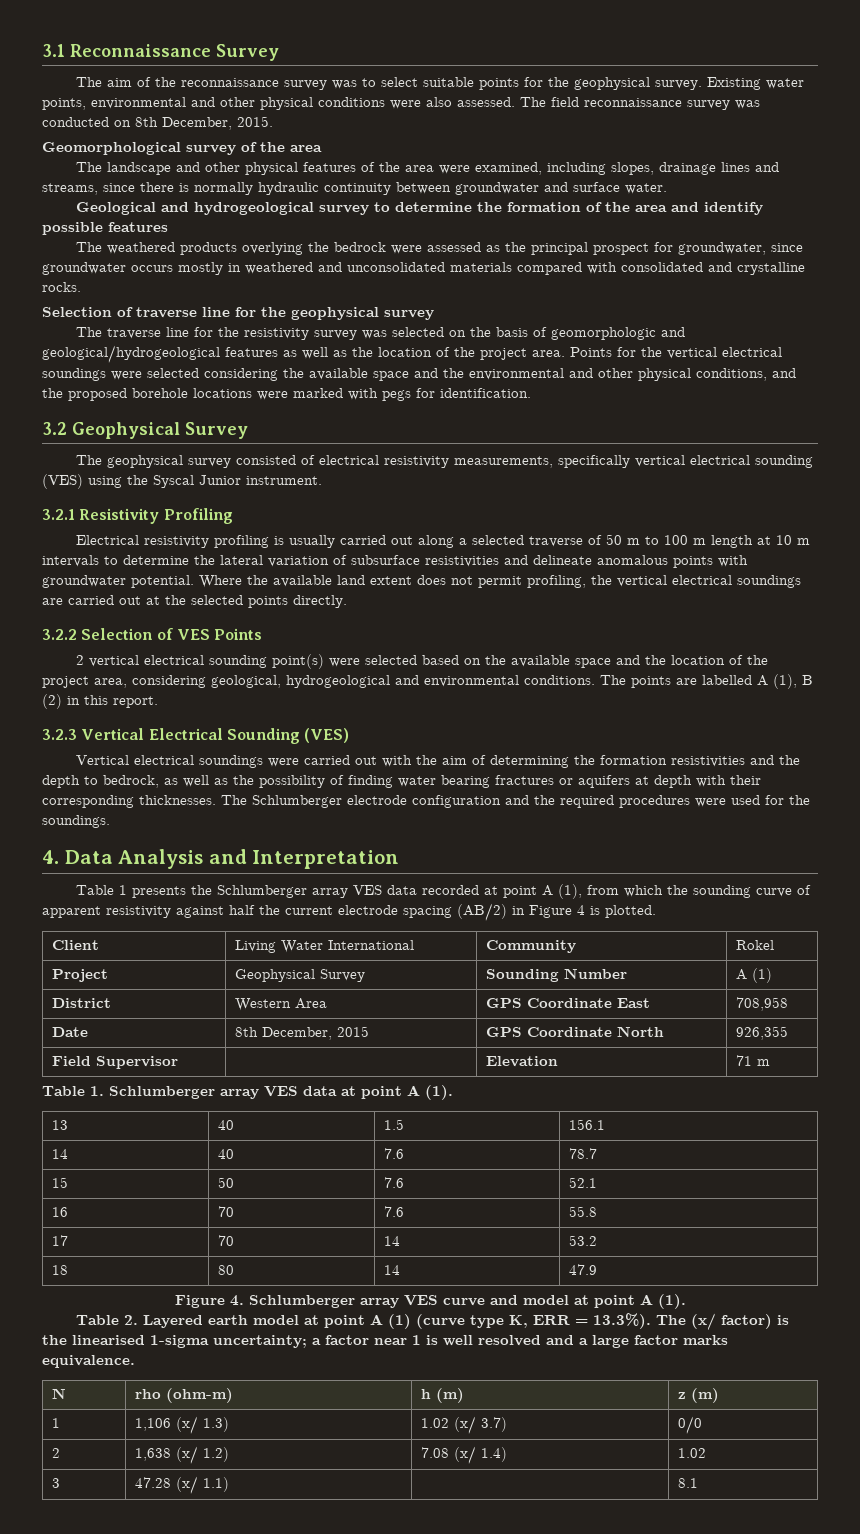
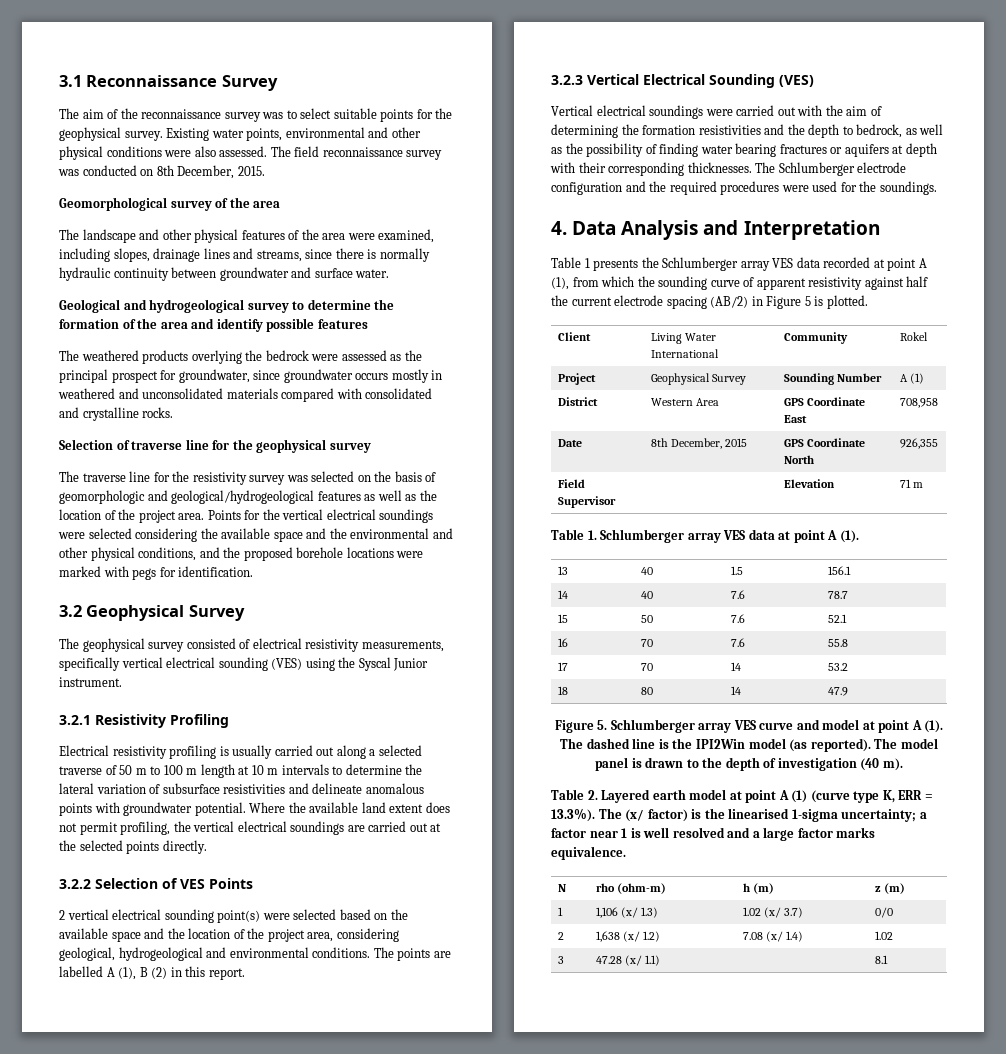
[577,905,585,915] 4 -> [804,296,811,306] 5
[229,1295,244,1306] 4. -> [597,720,608,730] 5.
(686, 1301) none -> [560,738,938,752] [595,757,903,771] The dashed line is the IPI2Win model (as reported). The model panel is drawn to the depth of investigation (40 m).

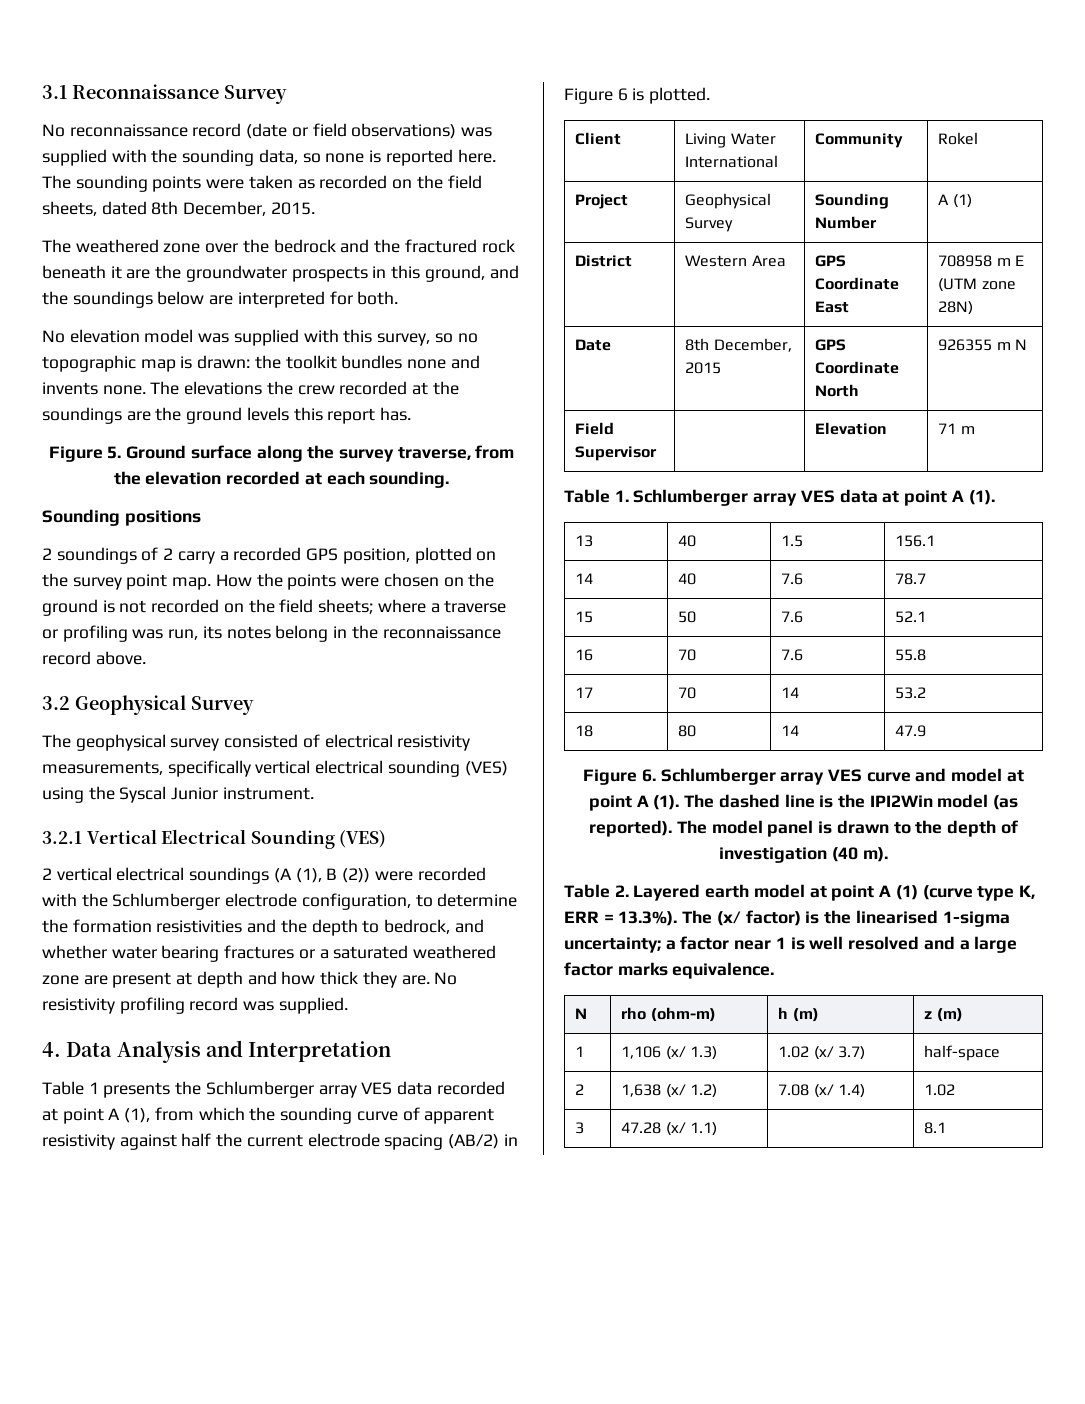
[59,108,453,122] [59,127,421,141] [59,146,443,160] [58,165,265,179] [59,197,281,211] [59,229,435,243] [59,248,430,262] [59,267,390,281] [59,299,395,313] [59,318,368,332] [59,350,422,364] [59,369,443,383] [58,388,433,402] [59,407,174,421] [59,439,371,453] [59,471,437,485] [59,490,437,504] [59,509,434,523] [58,528,453,542] [59,547,424,561] [59,566,254,580] The aim of the reconnaissance survey was to select suitable points for the geophysical survey. Existing water points, environmental and other physical conditions were also assessed. The field reconnaissance survey was conducted on 8th December, 2015. // Geomorphological survey of the area // The landscape and other physical features of the area were examined, including slopes, drainage lines and streams, since there is normally hydraulic continuity between groundwater and surface water. // Geological and hydrogeological survey to determine the formation of the area and identify possible features // The weathered products overlying the bedrock were assessed as the principal prospect for groundwater, since groundwater occurs mostly in weathered and unconsolidated materials compared with consolidated and crystalline rocks. // Selection of traverse line for the geophysical survey // The traverse line for the resistivity survey was selected on the basis of geomorphologic and geological/hydrogeological features as well as the location of the project area. Points for the vertical electrical soundings were selected considering the available space and the environmental and other physical conditions, and the proposed borehole locations were marked with pegs for identification. -> [42,123,493,139] [42,149,496,166] [42,175,482,192] [42,201,315,216] [42,239,515,253] [42,265,519,282] [42,291,399,308] [42,329,478,346] [42,355,480,372] [42,381,459,395] [42,407,412,424] [48,445,515,462] [113,471,450,488] [42,509,201,526] [42,547,497,564] [42,573,495,590] [42,599,507,616] [42,625,501,642] [42,651,146,665] No reconnaissance record (date or field observations) was supplied with the sounding data, so none is reported here. The sounding points were taken as recorded on the field sheets, dated 8th December, 2015. // The weathered zone over the bedrock and the fractured rock beneath it are the groundwater prospects in this ground, and the soundings below are interpreted for both. // No elevation model was supplied with this survey, so no topographic map is drawn: the toolkit bundles none and invents none. The elevations the crew recorded at the soundings are the ground levels this report has. // Figure 5. Ground surface along the survey traverse, from the elevation recorded at each sounding. // Sounding positions // 2 soundings of 2 carry a recorded GPS position, plotted on the survey point map. How the points were chosen on the ground is not recorded on the field sheets; where a traverse or profiling was run, its notes belong in the reconnaissance record above.
[95,714,229,728] [59,745,422,759] [59,764,423,778] [59,783,424,794] [59,802,450,816] [59,821,442,835] [59,840,207,854] [59,878,253,889] [59,909,408,923] [59,928,399,942] [59,947,451,961] [59,966,245,980] [551,74,814,88] [551,105,882,119] [551,124,618,138] Resistivity Profiling // Electrical resistivity profiling is usually carried out along a selected traverse of 50 m to 100 m length at 10 m intervals to determine the lateral variation of subsurface resistivities and delineate anomalous points with groundwater potential. Where the available land extent does not permit profiling, the vertical electrical soundings are carried out at the selected points directly. // 3.2.2 Selection of VES Points // 2 vertical electrical sounding point(s) were selected based on the available space and the location of the project area, considering geological, hydrogeological and environmental conditions. The points are labelled A (1), B (2) in this report. // 3.2.3 Vertical Electrical Sounding (VES) // Vertical electrical soundings were carried out with the aim of determining -> [86,829,387,849] [42,867,486,884] [42,893,518,910] Vertical Electrical Sounding (VES) // 2 vertical electrical soundings (A (1), B (2)) were recorded with the Schlumberger electrode configuration, to determine
[905,124,944,135] [551,143,937,157] [550,162,907,176] [551,181,937,195] as well as the possibility of finding water bearing fractures or aquifers at depth with their corresponding thicknesses. The Schlumberger electrode configuration and the required procedures were used for the soundings. -> [454,919,484,933] [42,945,497,962] [42,971,458,988] [42,997,348,1014] and whether water bearing fractures or a saturated weathered zone are present at depth and how thick they are. No resistivity profiling record was supplied.
[804,296,811,306] 5 -> [617,88,628,101] 6
[899,398,938,408] 708,958 -> [938,255,1024,267] [938,278,1016,292] [938,301,974,315] 708958 m E (UTM zone 28N)
[899,438,938,449] 926,355 -> [938,339,1027,351] 926355 m N
[597,720,608,730] 5. -> [641,769,656,782] 6.
[874,907,893,918] 0/0 -> [924,1045,1001,1061] half-space

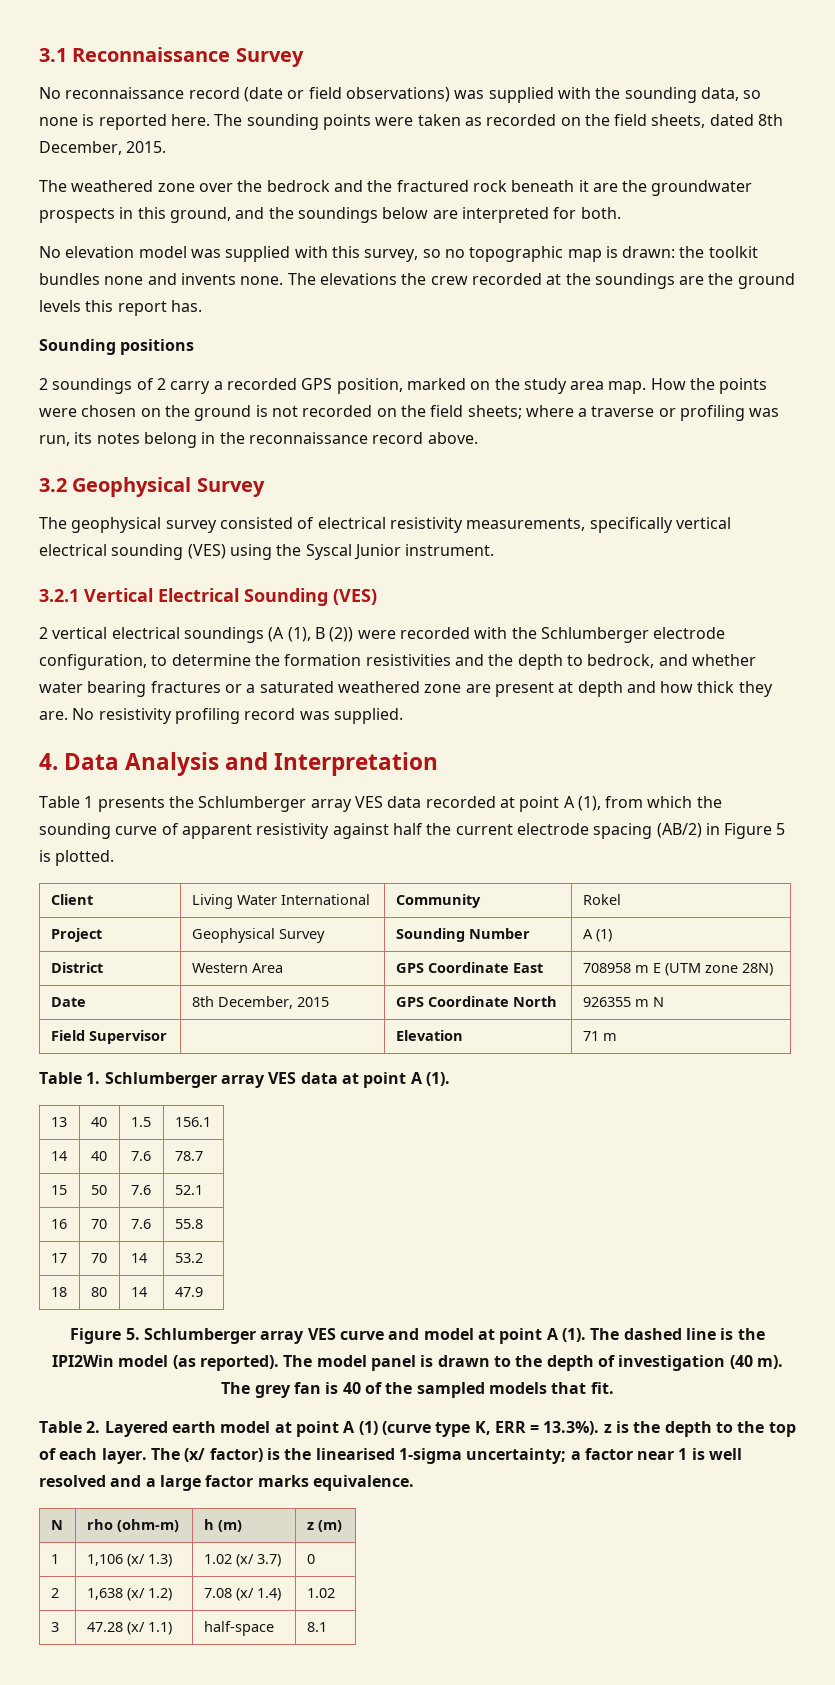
[48,445,515,462] [113,471,450,488] // Figure 5. Ground surface along the survey traverse, from the elevation recorded at each sounding. -> (202, 306) none
[414,547,497,564] [42,573,168,590] plotted on the survey point -> [406,378,605,394] marked on the study area
[617,88,628,101] 6 -> [776,823,786,835] 5
[641,769,656,782] 6. -> [125,1328,140,1340] 5.
(888, 854) none -> [221,1382,614,1398] The grey fan is 40 of the sampled models that fit.
(678, 918) none -> [603,1421,796,1437] [39,1448,147,1464] z is the depth to the top of each layer.
[924,1045,1001,1061] half-space -> [306,1554,315,1564] 0
(717, 1129) none -> [203,1621,274,1636] half-space

